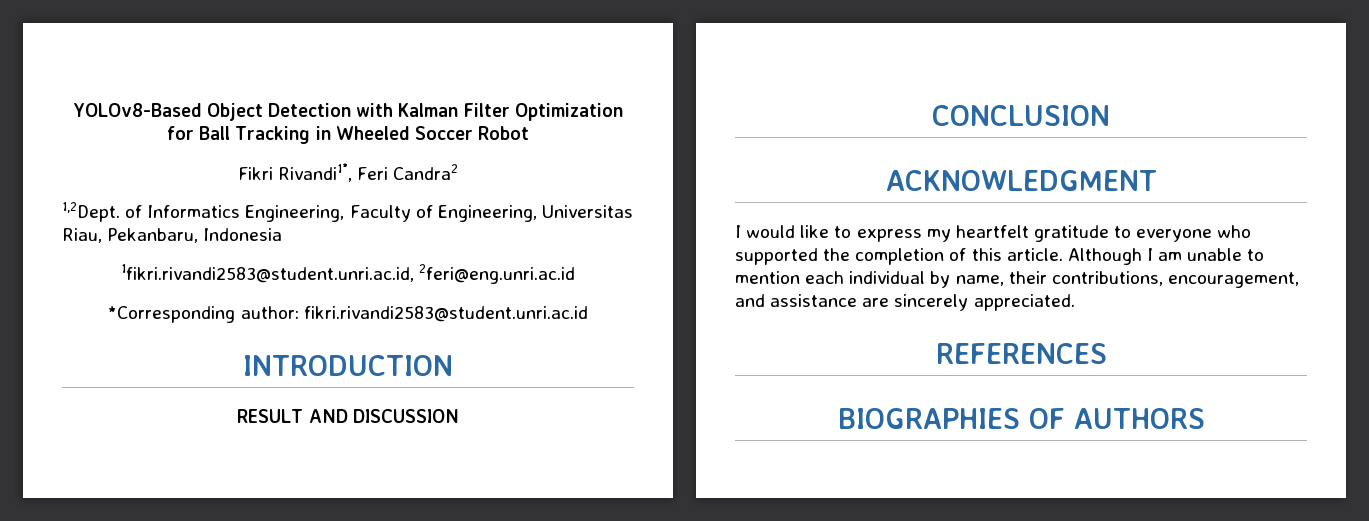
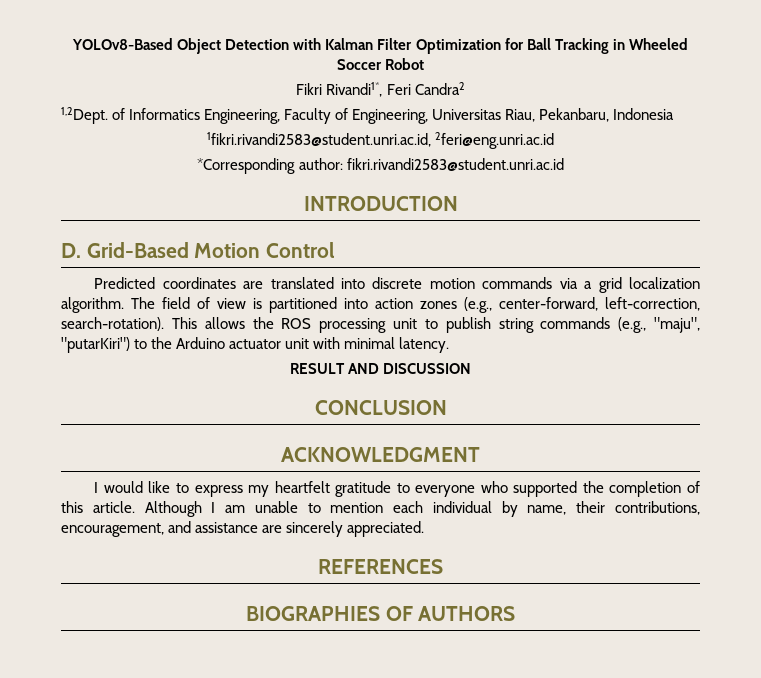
(453, 365) none -> [61,242,336,258] [94,277,701,293] [61,297,700,313] [61,317,700,333] [61,337,450,353] // D. Grid-Based Motion Control // Predicted coordinates are translated into discrete motion commands via a grid localization algorithm. The field of view is partitioned into action zones (e.g., center-forward, left-correction, search-rotation). This allows the ROS processing unit to publish string commands (e.g., "maju", "putarKiri") to the Arduino actuator unit with minimal latency.

